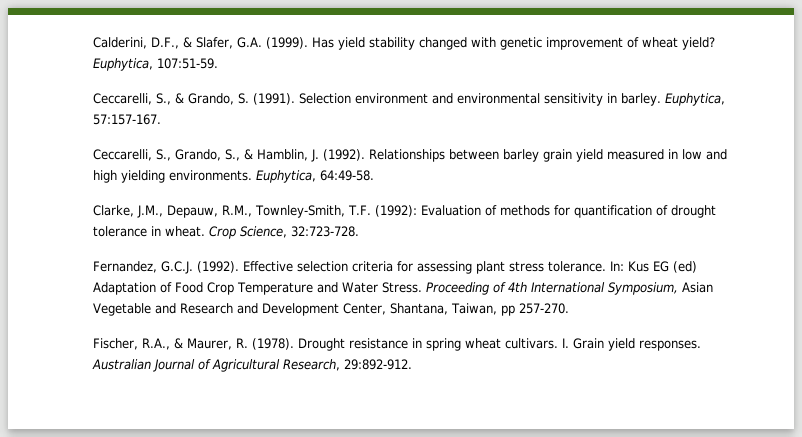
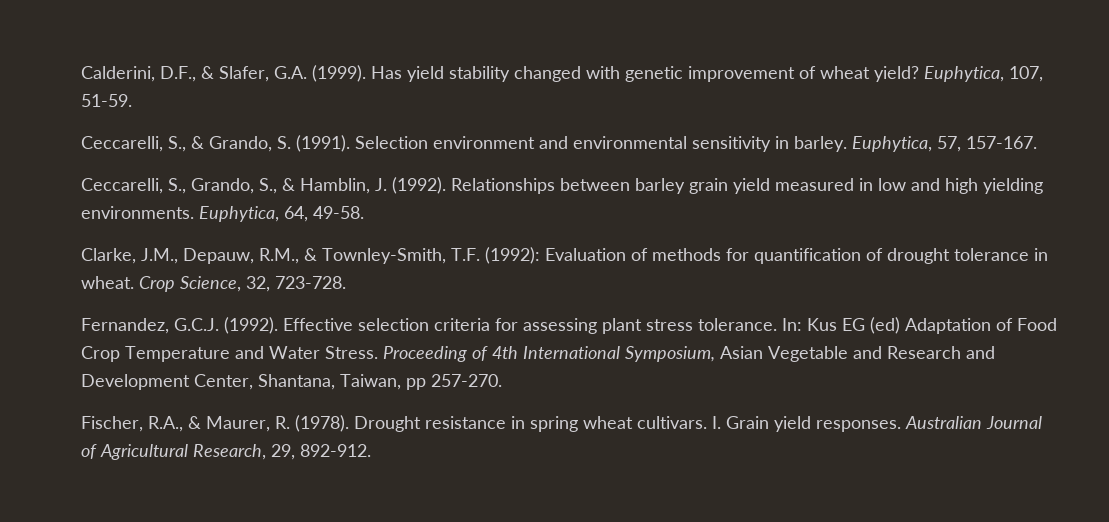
[156,58,218,69] 107:51-59. -> [1008,66,1043,82] [80,94,132,107] 107, 51-59.
[92,114,161,125] 57:157-167. -> [936,136,1037,152] 57, 157-167.
[319,170,374,181] 64:49-58. -> [283,206,364,222] 64, 49-58.
(252, 211) none -> [303,248,317,261] &
[290,226,359,237] 32:723-728. -> [245,276,346,292] 32, 723-728.
[343,359,412,370] 29:892-912. -> [270,444,371,460] 29, 892-912.

